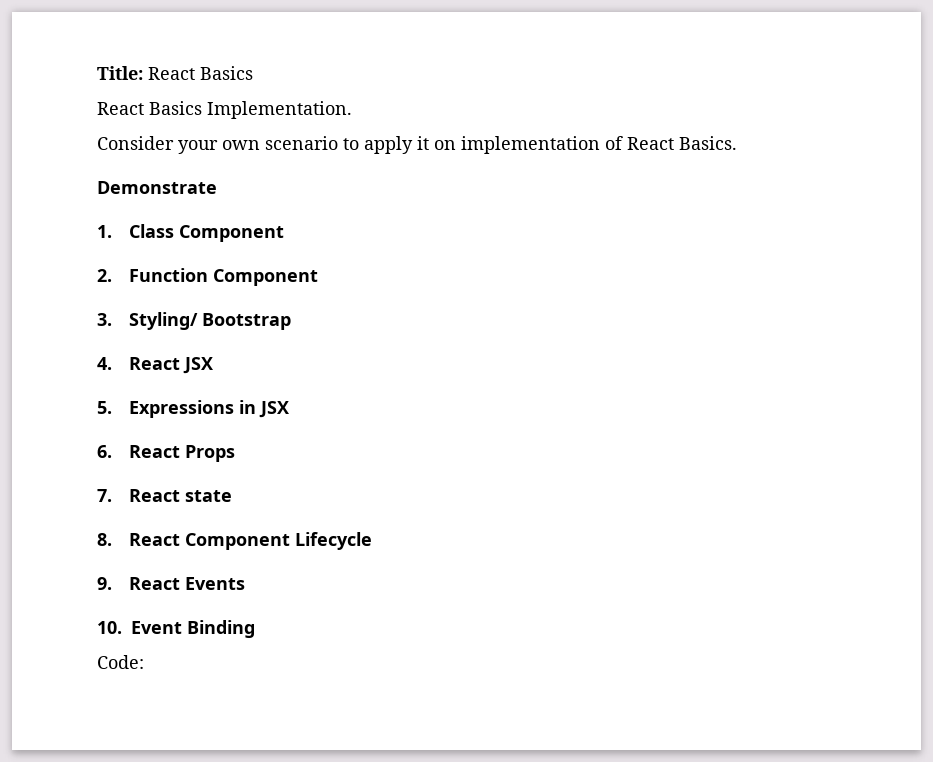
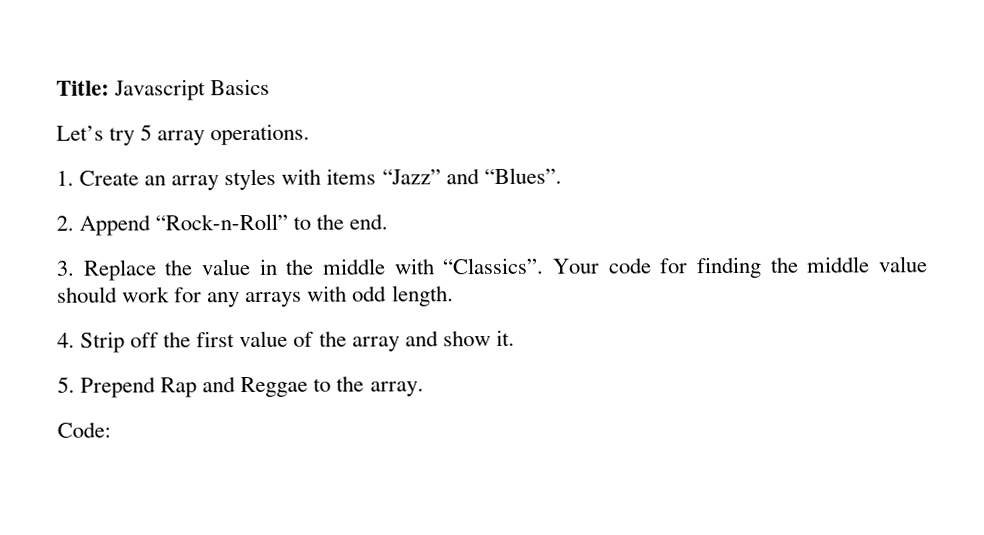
[148,67,195,80] React -> [114,79,207,101] Javascript
[97,101,352,119] [97,136,737,154] [97,181,217,194] [97,224,284,242] [97,268,318,286] [97,312,291,330] [97,357,213,374] [97,400,289,418] [97,445,235,462] [97,489,232,502] [97,532,372,550] [97,577,245,590] [97,620,255,638] React Basics Implementation. // Consider your own scenario to apply it on implementation of React Basics. // Demonstrate // 1. Class Component // 2. Function Component // 3. Styling/ Bootstrap // 4. React JSX // 5. Expressions in JSX // 6. React Props // 7. React state // 8. React Component Lifecycle // 9. React Events // 10. Event Binding -> [56,123,311,146] [56,167,562,191] [56,213,389,236] [56,256,928,281] [57,285,454,308] [57,329,515,353] [57,375,424,398] Let’s try 5 array operations. // 1. Create an array styles with items “Jazz” and “Blues”. // 2. Append “Rock-n-Roll” to the end. // 3. Replace the value in the middle with “Classics”. Your code for finding the middle value should work for any arrays with odd length. // 4. Strip off the first value of the array and show it. // 5. Prepend Rap and Reggae to the array.

